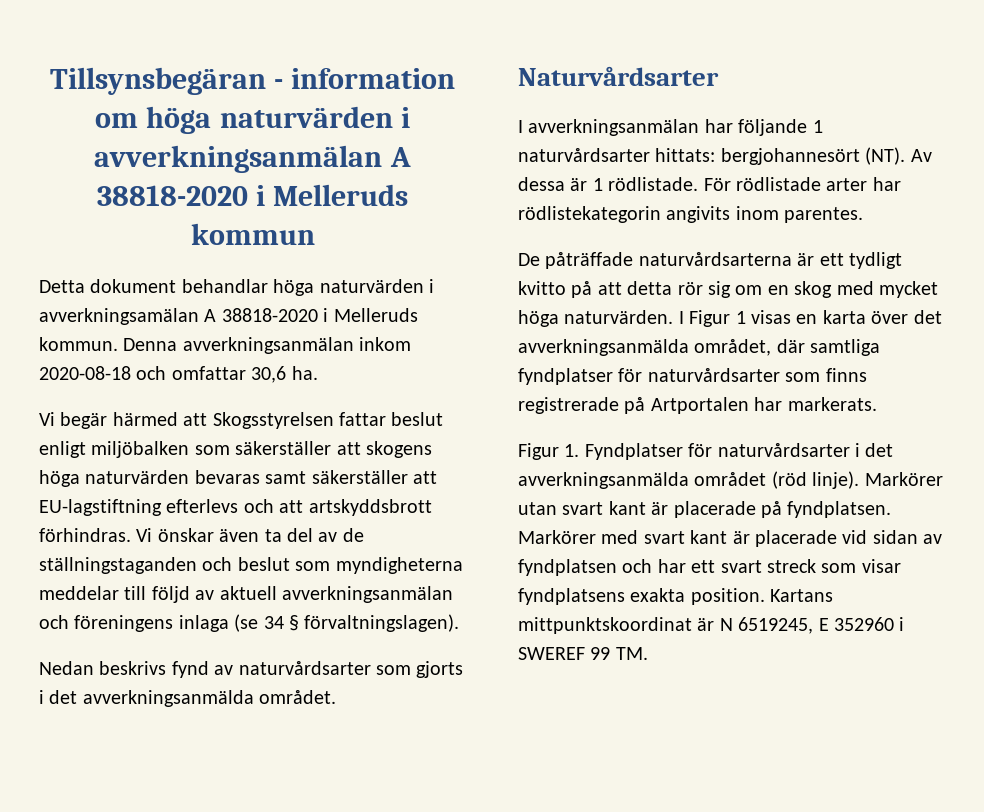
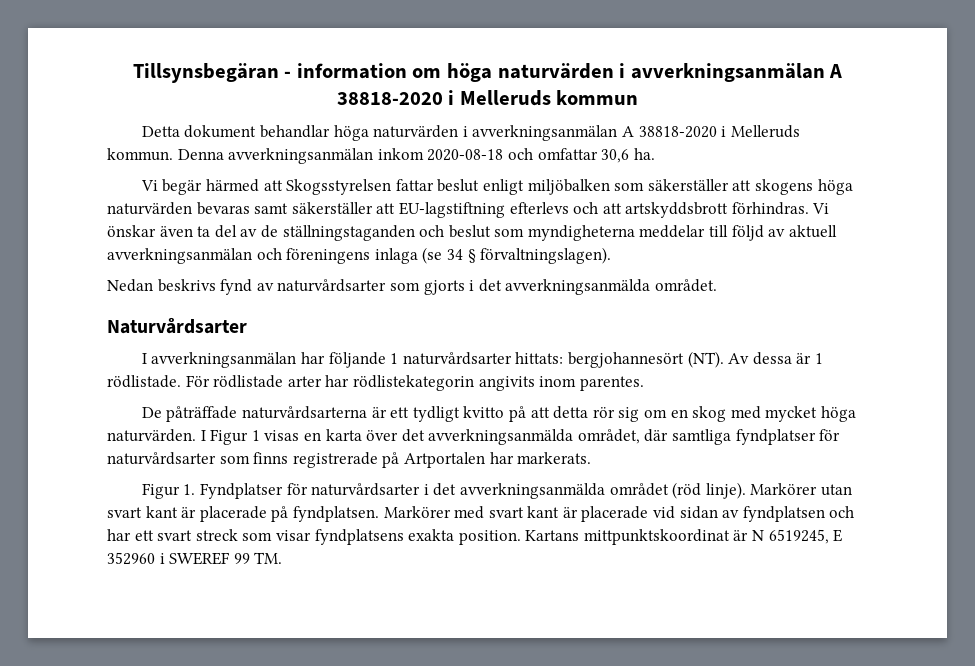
[39,308,199,325] avverkningsamälan -> [472,125,618,141] avverkningsanmälan

